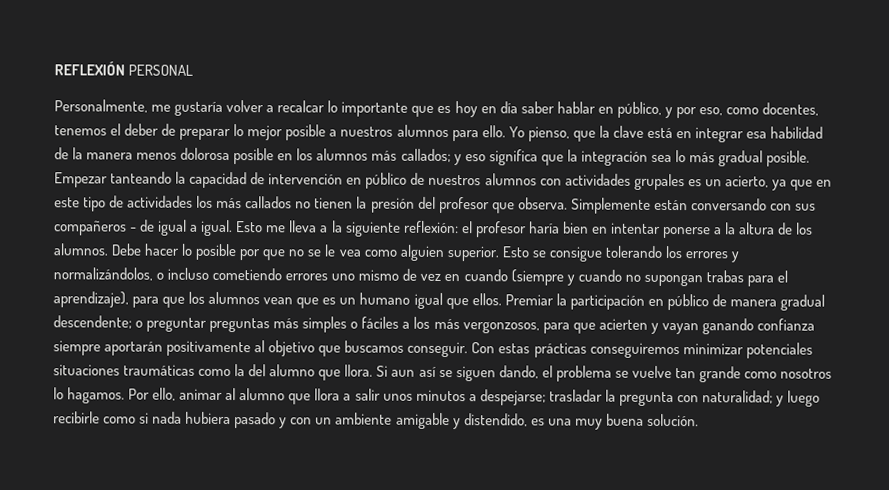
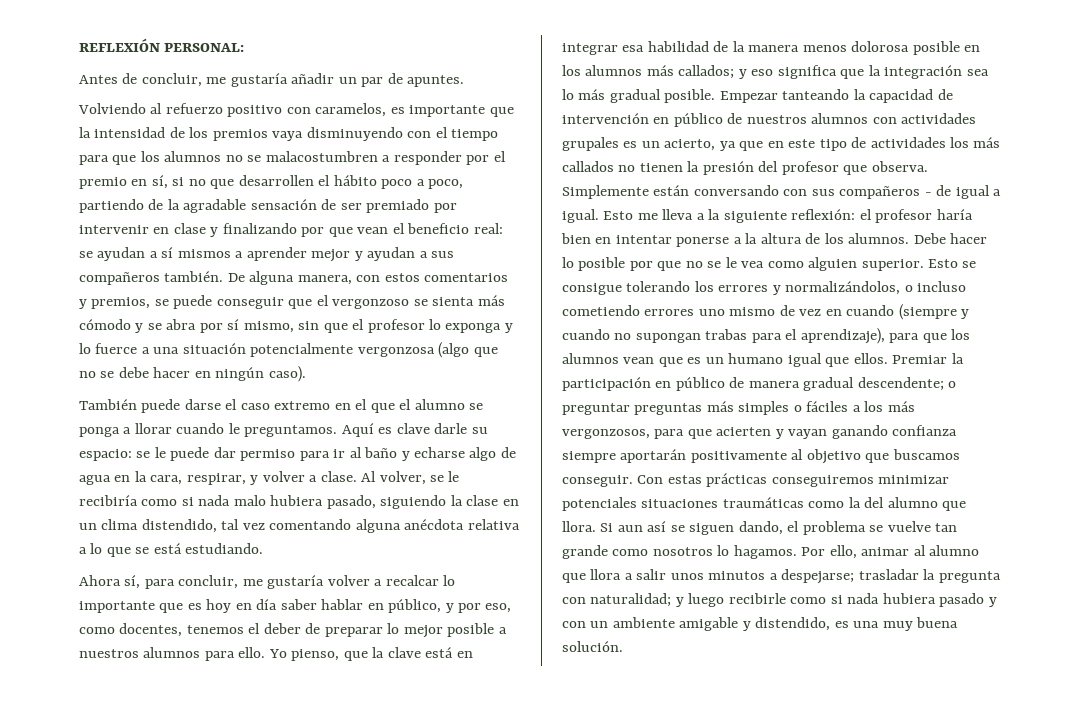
[128,64,194,76] [54,99,148,113] PERSONAL // Personalmente, -> [164,43,245,52] [79,73,465,87] [78,103,514,117] [79,127,499,141] [79,151,506,165] [79,175,464,189] [79,199,457,213] [79,223,503,237] [79,247,455,262] [79,271,509,285] [79,295,505,309] [79,319,513,333] [79,342,498,358] [79,366,306,382] [79,399,484,413] [79,423,488,437] [79,447,516,461] [79,471,460,485] [79,495,519,509] [79,519,520,533] [79,543,264,557] [79,575,239,589] PERSONAL: // Antes de concluir, me gustaría añadir un par de apuntes. // Volviendo al refuerzo positivo con caramelos, es importante que la intensidad de los premios vaya disminuyendo con el tiempo para que los alumnos no se malacostumbren a responder por el premio en sí, si no que desarrollen el hábito poco a poco, partiendo de la agradable sensación de ser premiado por intervenir en clase y finalizando por que vean el beneficio real: se ayudan a sí mismos a aprender mejor y ayudan a sus compañeros también. De alguna manera, con estos comentarios y premios, se puede conseguir que el vergonzoso se sienta más cómodo y se abra por sí mismo, sin que el profesor lo exponga y lo fuerce a una situación potencialmente vergonzosa (algo que no se debe hacer en ningún caso). // También puede darse el caso extremo en el que el alumno se ponga a llorar cuando le preguntamos. Aquí es clave darle su espacio: se le puede dar permiso para ir al baño y echarse algo de agua en la cara, respirar, y volver a clase. Al volver, se le recibiría como si nada malo hubiera pasado, siguiendo la clase en un clima distendido, tal vez comentando alguna anécdota relativa a lo que se está estudiando. // Ahora sí, para concluir,

